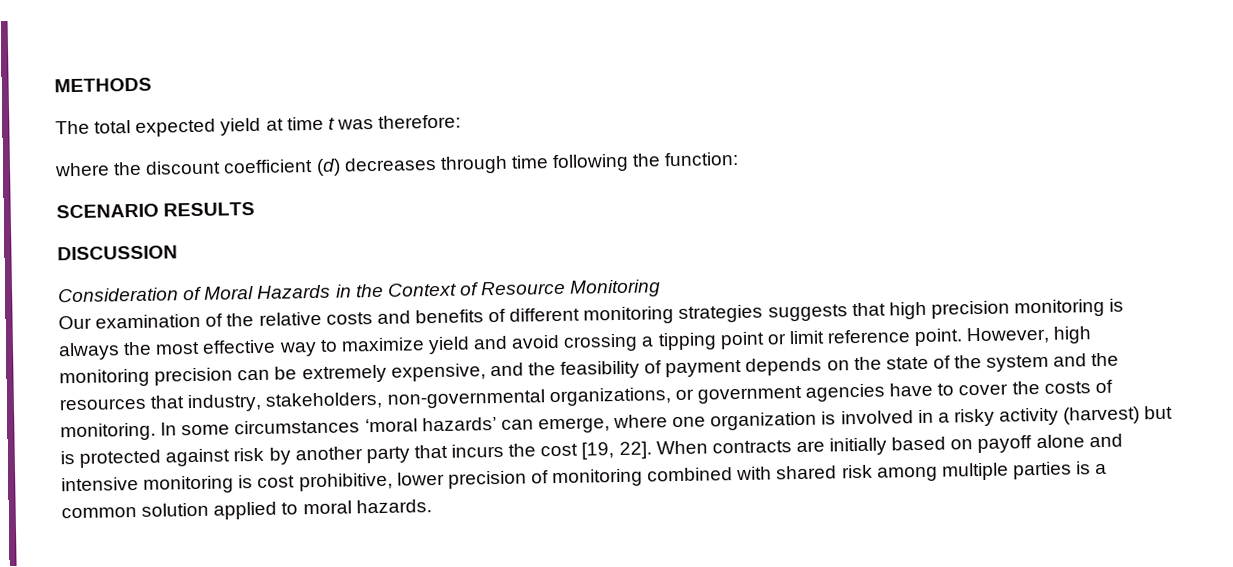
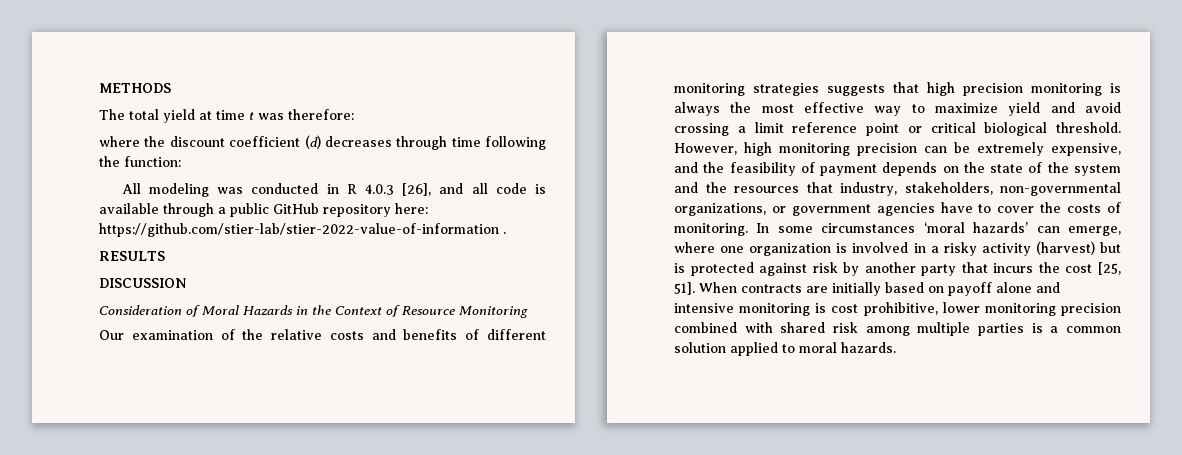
[135,118,217,137] expected -> (159, 114) none
[56,203,159,219] SCENARIO -> [121,183,547,197] [99,203,428,217] [99,223,506,237] All modeling was conducted in R 4.0.3 [26], and all code is available through a public GitHub repository here: https://github.com/stier-lab/stier-2022-value-of-information . //
[657,328,964,351] tipping point or limit reference point. -> [754,122,1121,136] limit reference point or critical biological threshold.
[581,441,652,460] [19, 22]. -> [1098,262,1121,275] [674,282,695,295] [25, 51].
[447,468,644,489] precision of monitoring -> [984,303,1121,316] monitoring precision

